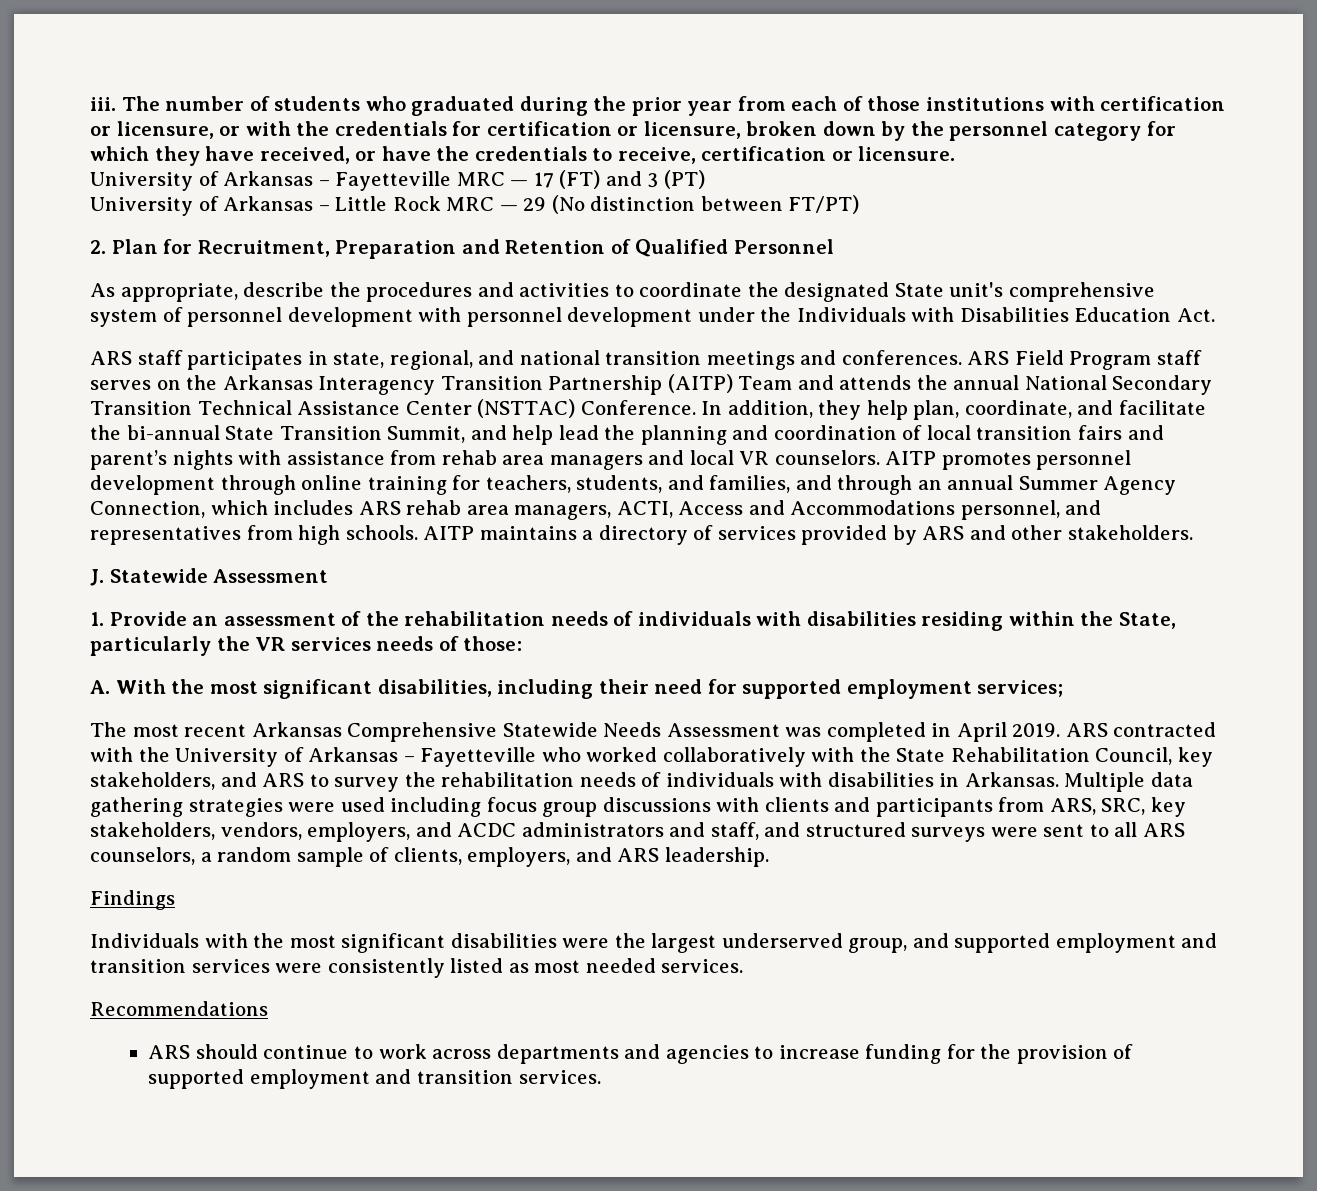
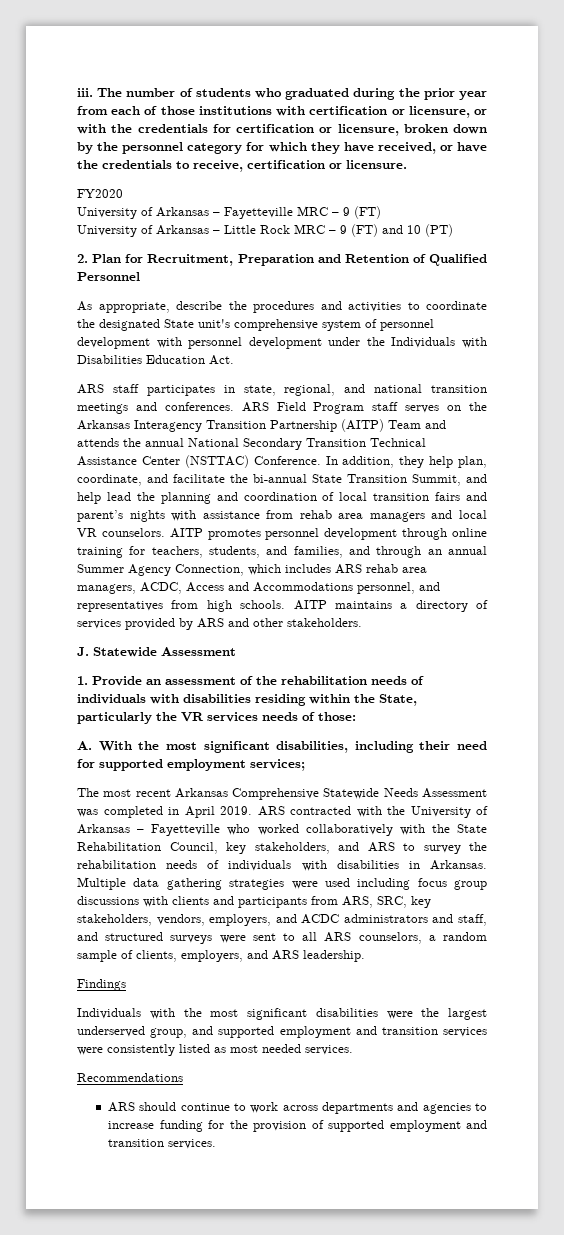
(956, 153) none -> [77,189,123,198] // FY2020
[510,170,705,189] — 17 (FT) and 3 (PT) -> [332,206,381,219] – 9 (FT)
[499,195,860,214] — 29 (No distinction between FT/PT) -> [329,224,453,237] – 9 (FT) and 10 (PT)
[616,501,673,518] ACTI, -> [140,582,182,594] ACDC,

